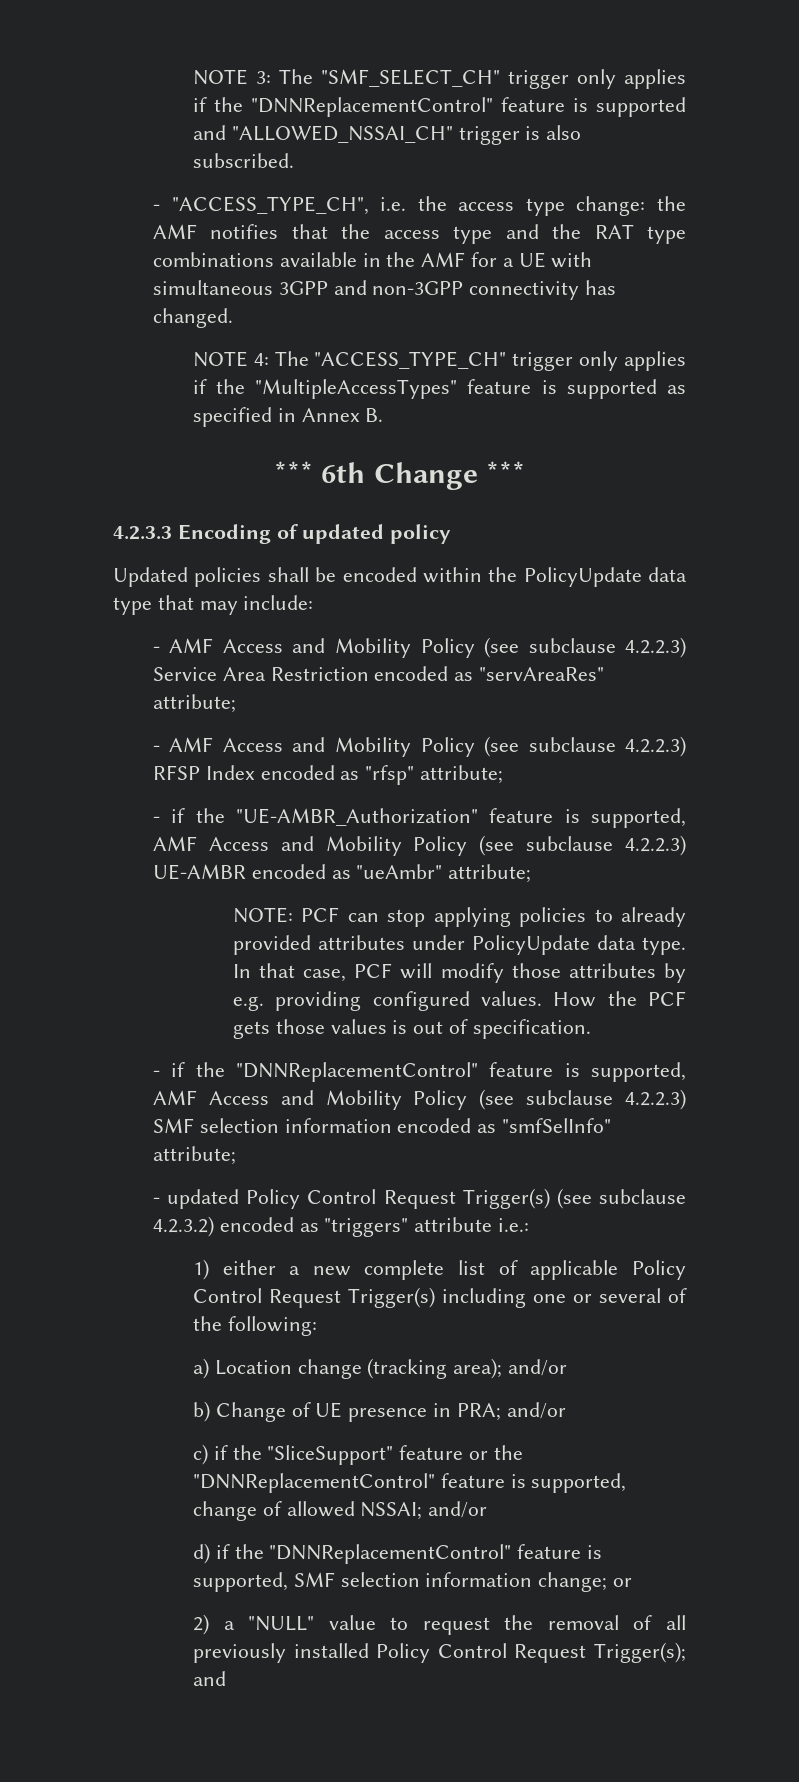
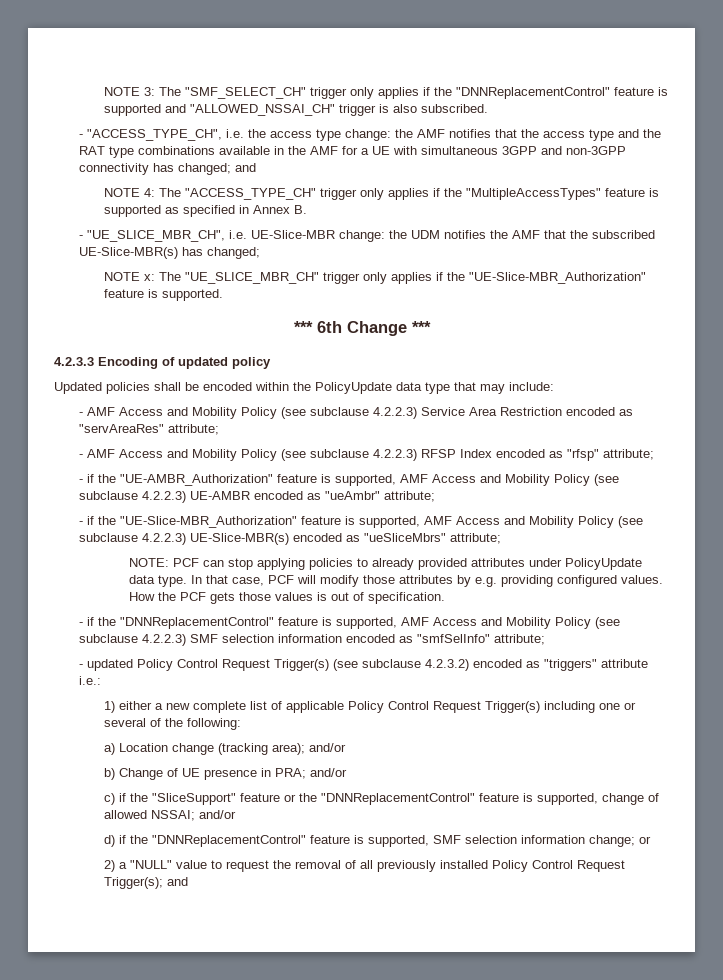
[152,308,233,328] changed. -> [178,163,257,175] changed; and
(384, 415) none -> [79,230,656,242] [79,247,261,259] [104,272,647,284] [104,289,224,301] // - "UE_SLICE_MBR_CH", i.e. UE-Slice-MBR change: the UDM notifies the AMF that the subscribed UE-Slice-MBR(s) has changed; // NOTE x: The "UE_SLICE_MBR_CH" trigger only applies if the "UE-Slice-MBR_Authorization" feature is supported.
(532, 873) none -> [79,516,644,528] [79,533,502,545] // - if the "UE-Slice-MBR_Authorization" feature is supported, AMF Access and Mobility Policy (see subclause 4.2.2.3) UE-Slice-MBR(s) encoded as "ueSliceMbrs" attribute;

